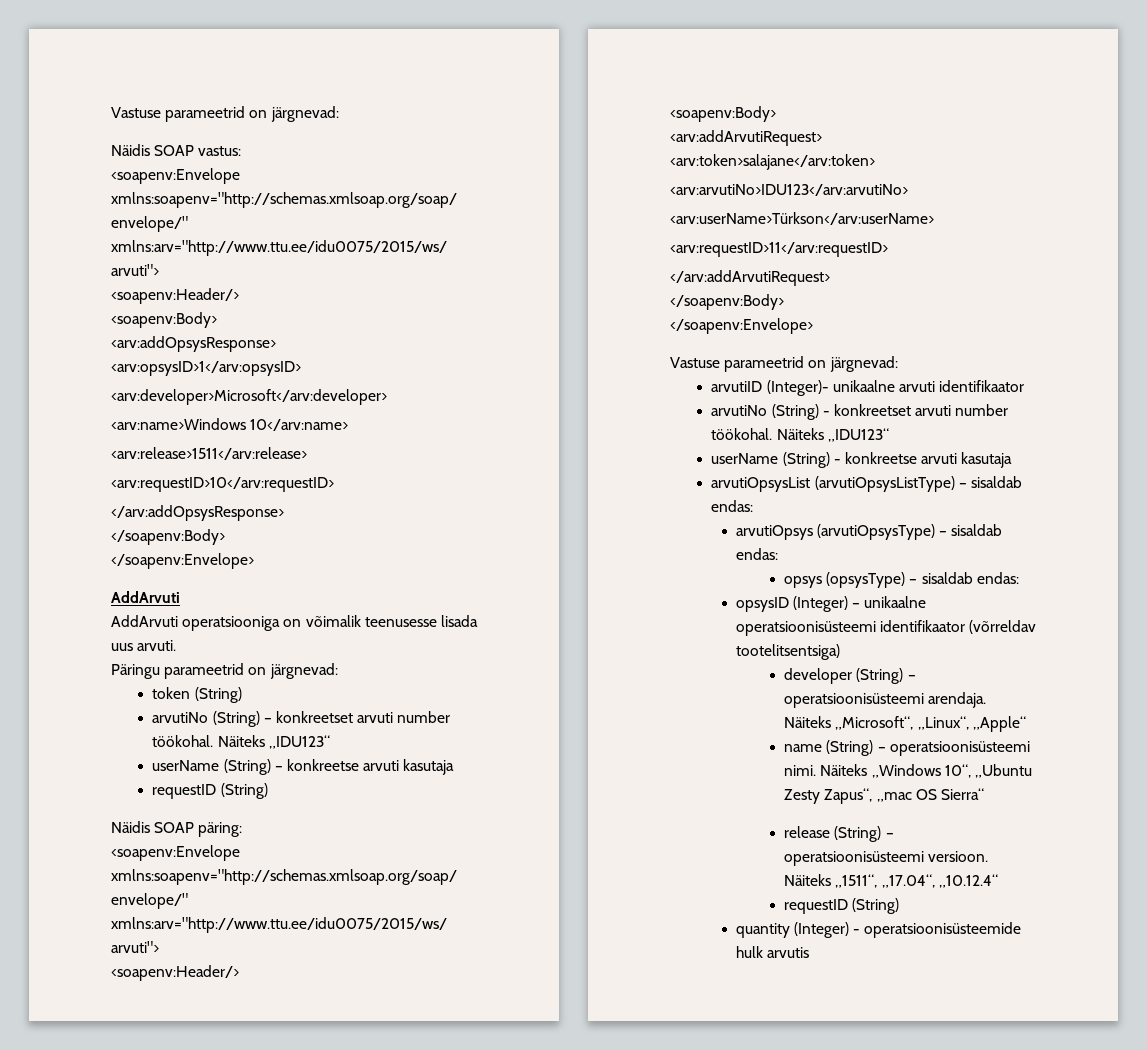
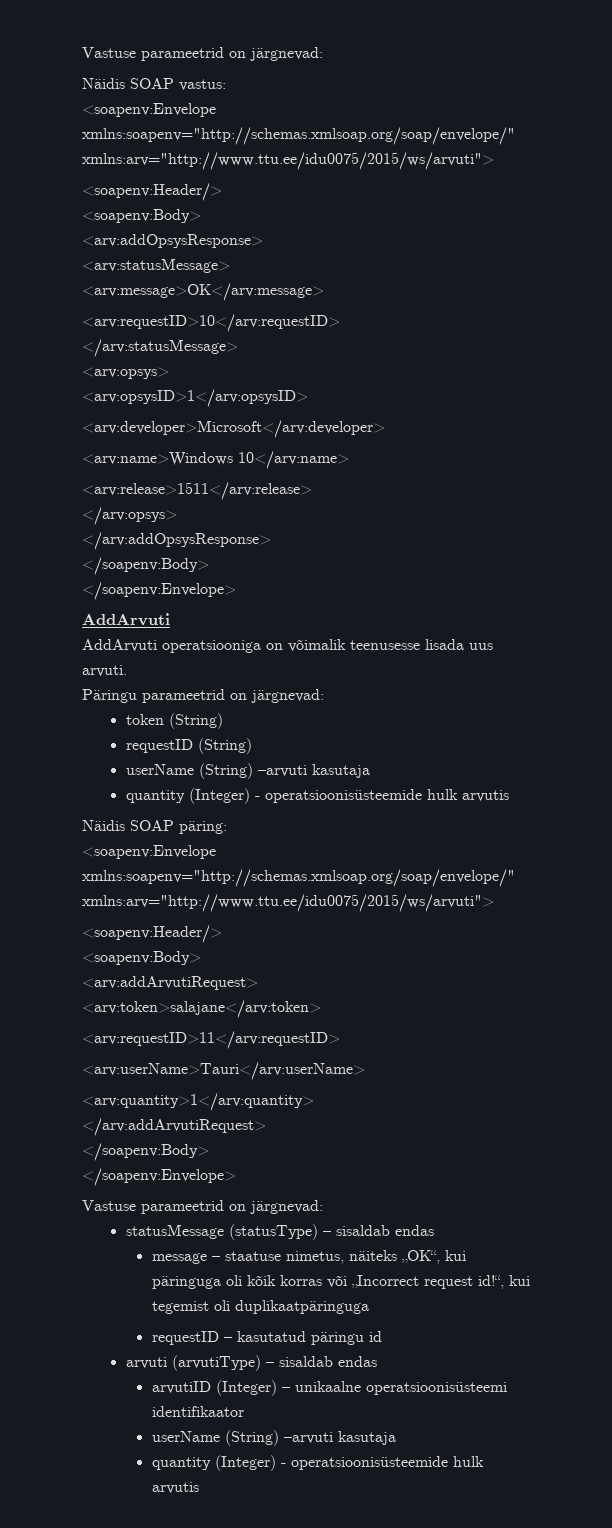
(276, 344) none -> [82,258,230,273] [82,283,324,301] [82,314,340,332] [82,339,238,357] [82,367,169,379] // <arv:statusMessage> // <arv:message>OK</arv:message> // <arv:requestID>10</arv:requestID> // </arv:statusMessage> // <arv:opsys>
[111,477,334,492] <arv:requestID>10</arv:requestID> -> [82,507,177,525] </arv:opsys>
[152,711,451,727] [152,735,330,749] [152,759,455,775] [152,783,268,799] arvutiNo (String) – konkreetset arvuti number töökohal. Näiteks „IDU123“ // userName (String) – konkreetse arvuti kasutaja // requestID (String) -> [125,738,252,754] [125,763,370,779] [125,788,509,804] requestID (String) // userName (String) –arvuti kasutaja // quantity (Integer) - operatsioonisüsteemide hulk arvutis
[670,184,908,196] [670,212,934,225] [670,242,888,257] <arv:arvutiNo>IDU123</arv:arvutiNo> // <arv:userName>Türkson</arv:userName> // <arv:requestID>11</arv:requestID> -> [82,1031,340,1049] [82,1062,365,1080] [82,1093,314,1111] <arv:requestID>11</arv:requestID> // <arv:userName>Tauri</arv:userName> // <arv:quantity>1</arv:quantity>
[711,380,1025,396] [711,404,1009,420] [711,428,889,442] [711,452,1013,468] [711,476,1022,492] [711,500,754,512] [735,524,1003,540] [735,548,778,560] [784,572,1019,588] [735,597,789,612] arvutiID (Integer)- unikaalne arvuti identifikaator // arvutiNo (String) - konkreetset arvuti number töökohal. Näiteks „IDU123“ // userName (String) - konkreetse arvuti kasutaja // arvutiOpsysList (arvutiOpsysListType) – sisaldab endas: // arvutiOpsys (arvutiOpsysType) – sisaldab endas: // opsys (opsysType) – sisaldab endas: // opsysID -> [125,1224,434,1240] [151,1250,466,1264] [151,1275,530,1289] [151,1300,369,1314] [151,1331,382,1345] [125,1355,377,1371] [151,1381,211,1394] statusMessage (statusType) – sisaldab endas // message – staatuse nimetus, näiteks „OK“, kui päringuga oli kõik korras või „Incorrect request id!“, kui tegemist oli duplikaatpäringuga // requestID – kasutatud päringu id // arvuti (arvutiType) – sisaldab endas // arvutiID
[968,620,1036,634] [735,644,840,660] [784,668,916,684] [784,692,987,708] [784,716,1026,732] [784,740,1030,756] [784,764,1032,778] [784,788,984,804] [784,826,894,842] [784,851,989,866] [784,874,998,888] [784,898,900,914] (võrreldav tootelitsentsiga) // developer (String) – operatsioonisüsteemi arendaja. Näiteks „Microsoft“, „Linux“, „Apple“ // name (String) – operatsioonisüsteemi nimi. Näiteks „Windows 10“, „Ubuntu Zesty Zapus“, „mac OS Sierra“ // release (String) – operatsioonisüsteemi versioon. Näiteks „1511“, „17.04“, „10.12.4“ // requestID (String) -> [151,1430,396,1446] // userName (String) –arvuti kasutaja

